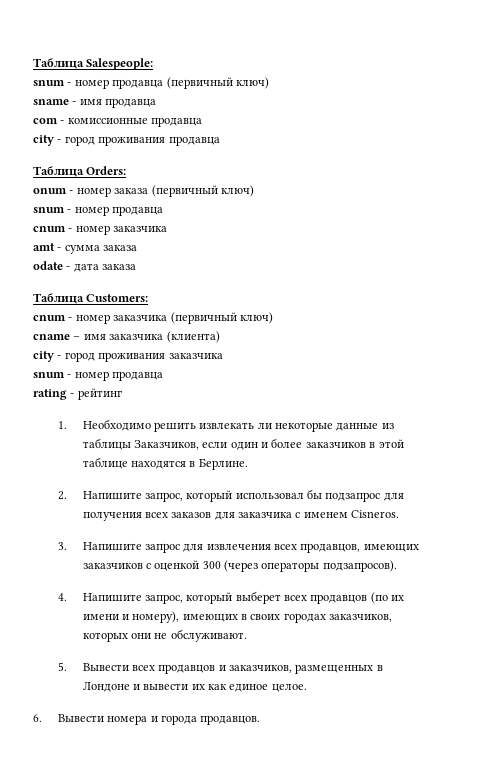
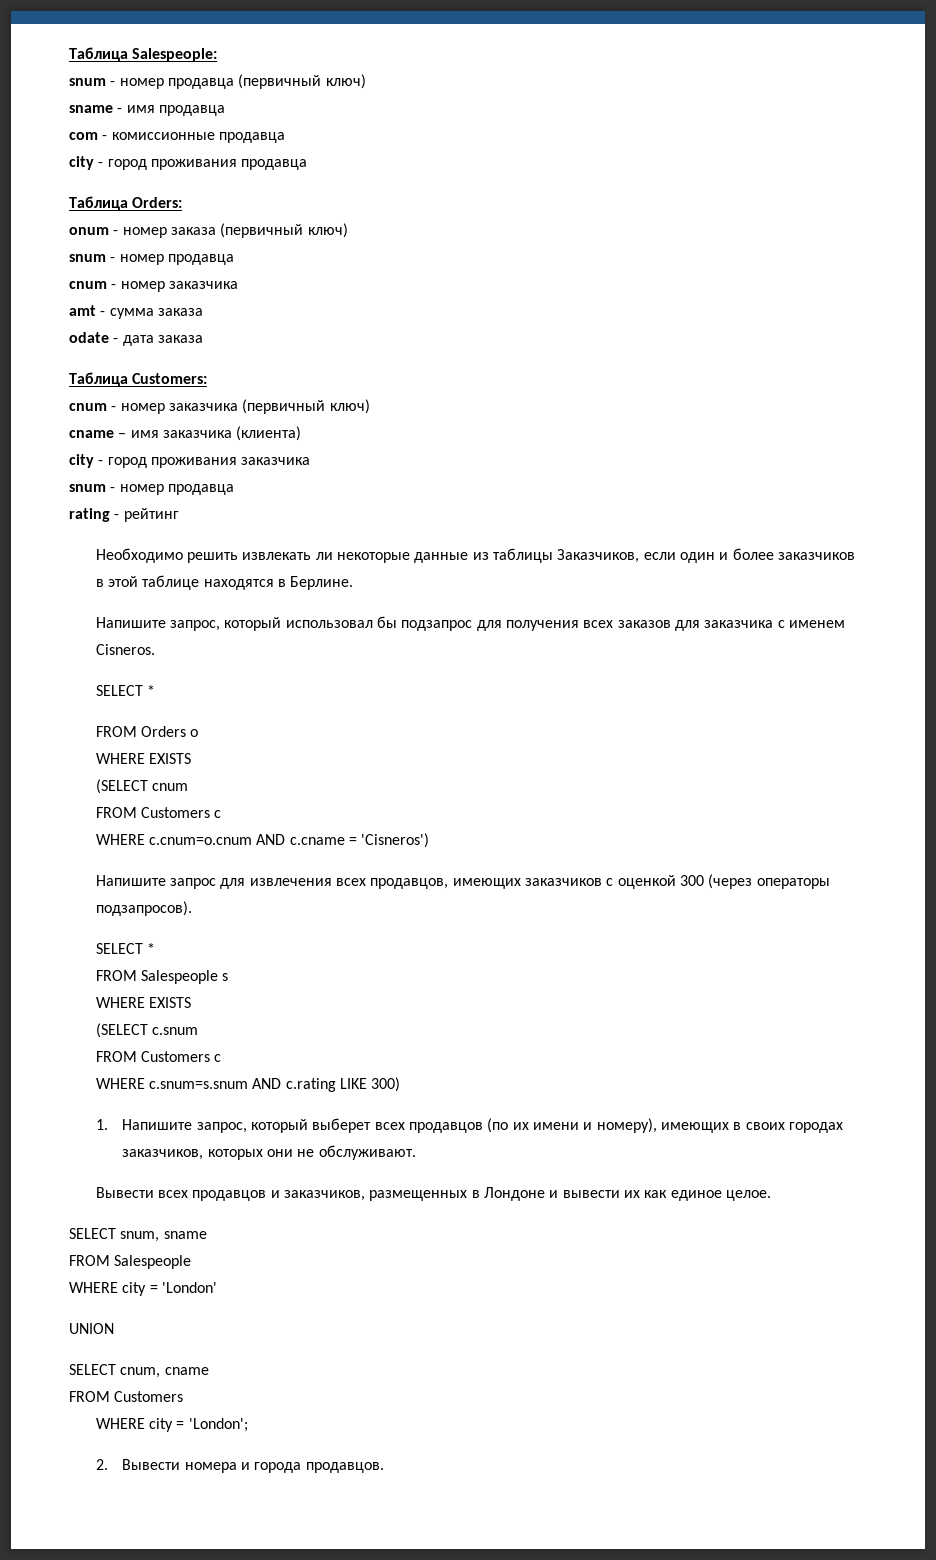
[57,421,67,429] 1. -> (179, 515) none
[57,491,67,500] 2. -> (354, 583) none
[57,542,67,550] 3. -> [95,685,155,696] [95,726,199,737] [95,753,191,764] [95,779,188,794] [95,807,222,818] [95,833,430,848] SELECT * // FROM Orders o // WHERE EXISTS // (SELECT cnum // FROM Customers c // WHERE c.cnum=o.cnum AND c.cname = 'Cisneros') //
[57,593,67,601] 4. -> [95,943,155,954] [95,970,229,984] [95,997,191,1008] [95,1023,198,1038] [95,1051,222,1062] [95,1077,401,1092] [95,1119,108,1130] SELECT * // FROM Salespeople s // WHERE EXISTS // (SELECT c.snum // FROM Customers c // WHERE c.snum=s.snum AND c.rating LIKE 300) // 1.
[57,662,67,671] 5. -> (416, 1152) none
[33,714,42,722] 6. -> [69,1228,207,1242] [69,1255,192,1269] [69,1282,217,1296] [69,1323,114,1334] [69,1364,209,1378] [69,1391,184,1402] [95,1418,248,1432] [95,1459,108,1470] SELECT snum, sname // FROM Salespeople // WHERE city = 'London' // UNION // SELECT cnum, cname // FROM Customers // WHERE city = 'London'; // 2.

